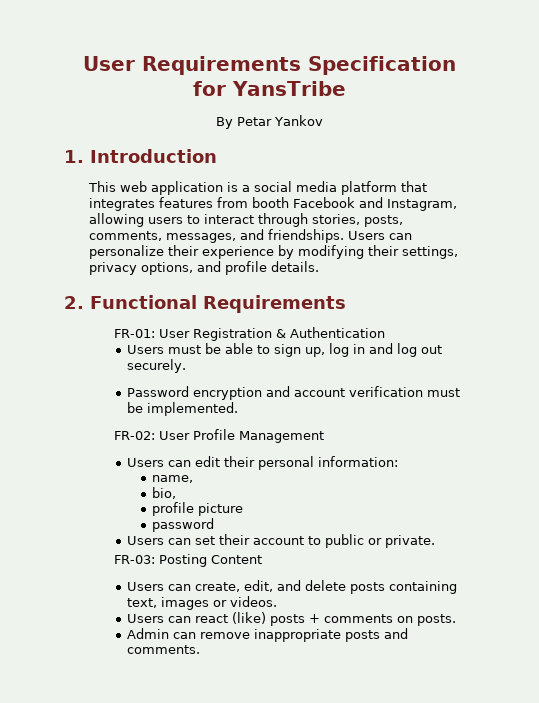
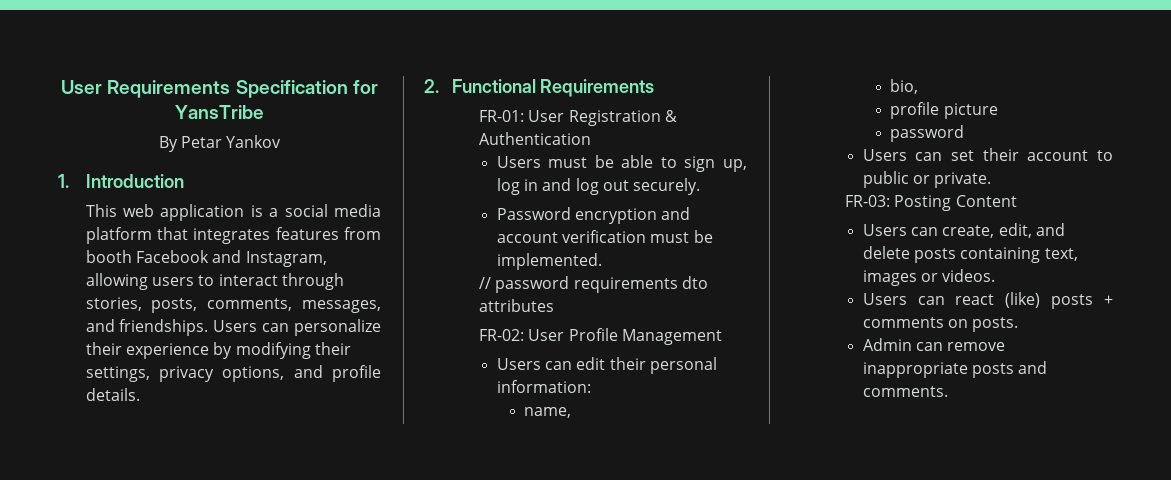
(239, 409) none -> [479,276,709,293] [479,299,555,312] // // password requirements dto attributes

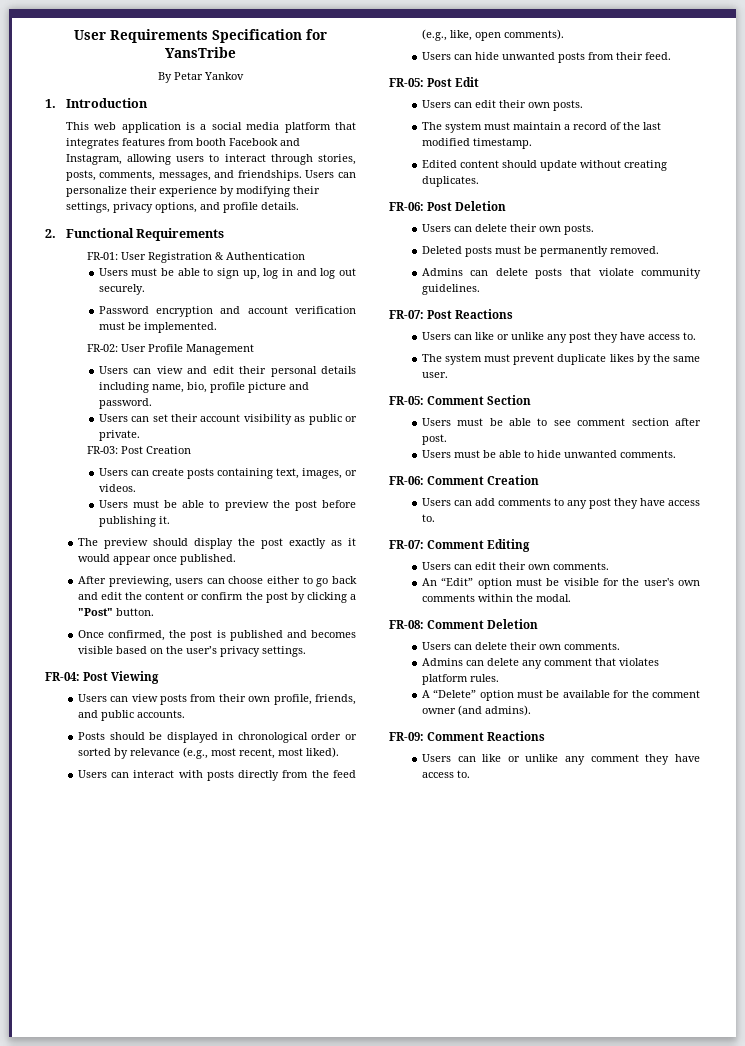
[479,276,709,293] [479,299,555,312] // // password requirements dto attributes -> (217, 327) none
(573, 365) none -> [156,366,208,374] view and
[496,380,591,393] information: // -> [321,366,356,374] [98,382,149,393] details including
(572, 412) // -> (184, 388) none
(919, 86) // -> (207, 387) none
[890,125,965,142] // password -> [288,382,309,390] [98,398,152,409] and password.
[1097,150,1113,161] to -> [243,414,306,425] visibility as
[894,195,1017,211] [862,223,1065,238] [862,246,910,259] Posting Content // Users can create, edit, and delete -> [120,446,191,454] [98,468,184,476] Post Creation // Users can create
[862,270,917,286] images -> [301,468,342,479] images,
[917,292,1113,309] [862,317,1019,332] [862,338,1006,351] [862,361,1048,378] [862,386,948,397] can react (like) posts + comments on posts. // Admin can remove inappropriate posts and comments. -> [132,500,356,511] [98,516,170,527] [77,538,356,549] [77,554,236,565] [77,576,357,587] [77,592,356,603] [77,608,154,616] [77,630,356,641] [77,646,306,657] [45,671,160,684] [77,694,356,705] [77,710,185,721] [77,732,357,743] [77,747,339,759] [77,770,356,781] [421,29,564,41] [421,52,671,63] [389,77,480,87] [421,100,583,111] [421,122,661,133] [421,138,532,149] [421,160,667,171] [421,176,479,187] [389,201,507,211] [421,224,594,235] [421,246,659,257] [421,268,701,279] [421,284,480,295] [389,309,514,319] [421,332,696,343] [421,354,700,365] [421,372,448,378] [389,395,532,405] [421,418,701,426] [421,434,447,445] [421,450,676,458] [389,475,540,485] [421,498,700,509] [421,514,435,522] [389,539,531,552] [421,562,609,570] [421,577,700,589] [421,594,571,602] [389,619,539,629] [421,642,620,650] [421,658,659,669] [421,674,499,685] [421,689,700,701] [421,705,531,716] [389,731,546,741] [421,754,700,765] [421,770,470,778] must be able to preview the post before publishing it. // The preview should display the post exactly as it would appear once published. // After previewing, users can choose either to go back and edit the content or confirm the post by clicking a "Post" button. // Once confirmed, the post is published and becomes visible based on the user’s privacy settings. // FR-04: Post Viewing // Users can view posts from their own profile, friends, and public accounts. // Posts should be displayed in chronological order or sorted by relevance (e.g., most recent, most liked). // Users can interact with posts directly from the feed (e.g., like, open comments). // Users can hide unwanted posts from their feed. // FR-05: Post Edit // Users can edit their own posts. // The system must maintain a record of the last modified timestamp. // Edited content should update without creating duplicates. // FR-06: Post Deletion // Users can delete their own posts. // Deleted posts must be permanently removed. // Admins can delete posts that violate community guidelines. // FR-07: Post Reactions // Users can like or unlike any post they have access to. // The system must prevent duplicate likes by the same user. // FR-05: Comment Section // Users must be able to see comment section after post. // Users must be able to hide unwanted comments. // FR-06: Comment Creation // Users can add comments to any post they have access to. // FR-07: Comment Editing // Users can edit their own comments. // An “Edit” option must be visible for the user's own comments within the modal. // FR-08: Comment Deletion // Users can delete their own comments. // Admins can delete any comment that violates platform rules. // A “Delete” option must be available for the comment owner (and admins). // FR-09: Comment Reactions // Users can like or unlike any comment they have access to.

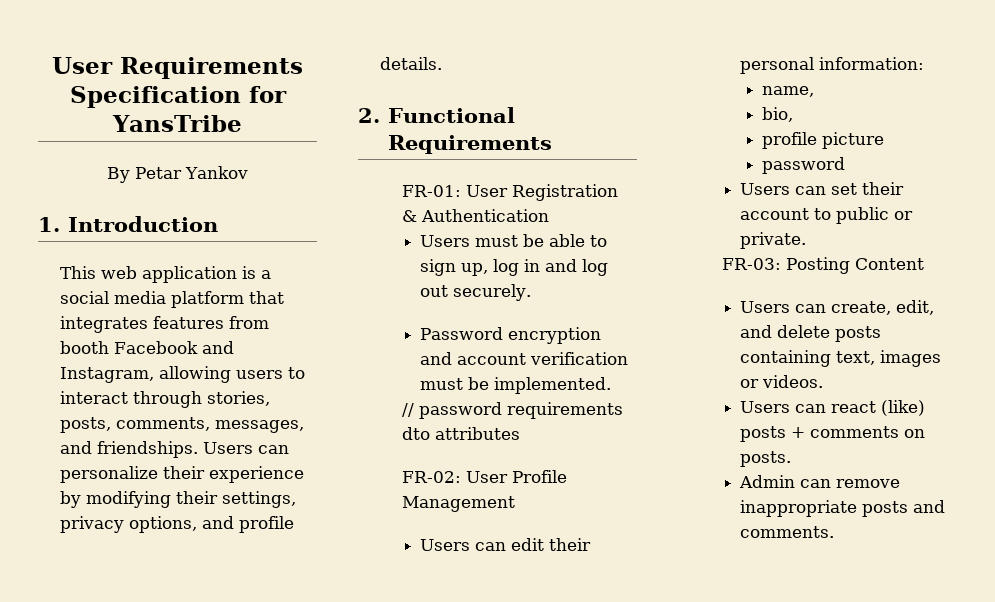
(217, 327) none -> [401,402,623,419] [401,427,520,440] // // password requirements dto attributes
[156,366,208,374] view and -> (507, 546) none
[321,366,356,374] [98,382,149,393] details including -> [819,57,925,70] information: //
(184, 388) none -> (814, 91) //
(207, 387) none -> (793, 114) //
[288,382,309,390] [98,398,152,409] and password. -> [761,157,845,174] // password
[243,414,306,425] visibility as -> [814,208,832,220] to
[120,446,191,454] [98,468,184,476] Post Creation // Users can create -> [785,257,924,274] [740,300,935,315] [740,325,831,338] Posting Content // Users can create, edit, and delete
[301,468,342,479] images, -> [880,350,942,367] images
[132,500,356,511] [98,516,170,527] [77,538,356,549] [77,554,236,565] [77,576,357,587] [77,592,356,603] [77,608,154,616] [77,630,356,641] [77,646,306,657] [45,671,160,684] [77,694,356,705] [77,710,185,721] [77,732,357,743] [77,747,339,759] [77,770,356,781] [421,29,564,41] [421,52,671,63] [389,77,480,87] [421,100,583,111] [421,122,661,133] [421,138,532,149] [421,160,667,171] [421,176,479,187] [389,201,507,211] [421,224,594,235] [421,246,659,257] [421,268,701,279] [421,284,480,295] [389,309,514,319] [421,332,696,343] [421,354,700,365] [421,372,448,378] [389,395,532,405] [421,418,701,426] [421,434,447,445] [421,450,676,458] [389,475,540,485] [421,498,700,509] [421,514,435,522] [389,539,531,552] [421,562,609,570] [421,577,700,589] [421,594,571,602] [389,619,539,629] [421,642,620,650] [421,658,659,669] [421,674,499,685] [421,689,700,701] [421,705,531,716] [389,731,546,741] [421,754,700,765] [421,770,470,778] must be able to preview the post before publishing it. // The preview should display the post exactly as it would appear once published. // After previewing, users can choose either to go back and edit the content or confirm the post by clicking a "Post" button. // Once confirmed, the post is published and becomes visible based on the user’s privacy settings. // FR-04: Post Viewing // Users can view posts from their own profile, friends, and public accounts. // Posts should be displayed in chronological order or sorted by relevance (e.g., most recent, most liked). // Users can interact with posts directly from the feed (e.g., like, open comments). // Users can hide unwanted posts from their feed. // FR-05: Post Edit // Users can edit their own posts. // The system must maintain a record of the last modified timestamp. // Edited content should update without creating duplicates. // FR-06: Post Deletion // Users can delete their own posts. // Deleted posts must be permanently removed. // Admins can delete posts that violate community guidelines. // FR-07: Post Reactions // Users can like or unlike any post they have access to. // The system must prevent duplicate likes by the same user. // FR-05: Comment Section // Users must be able to see comment section after post. // Users must be able to hide unwanted comments. // FR-06: Comment Creation // Users can add comments to any post they have access to. // FR-07: Comment Editing // Users can edit their own comments. // An “Edit” option must be visible for the user's own comments within the modal. // FR-08: Comment Deletion // Users can delete their own comments. // Admins can delete any comment that violates platform rules. // A “Delete” option must be available for the comment owner (and admins). // FR-09: Comment Reactions // Users can like or unlike any comment they have access to. -> [795,400,926,416] [740,426,926,442] [740,451,792,467] [739,475,901,488] [740,500,946,517] [740,526,835,538] can react (like) posts + comments on posts. // Admin can remove inappropriate posts and comments.

